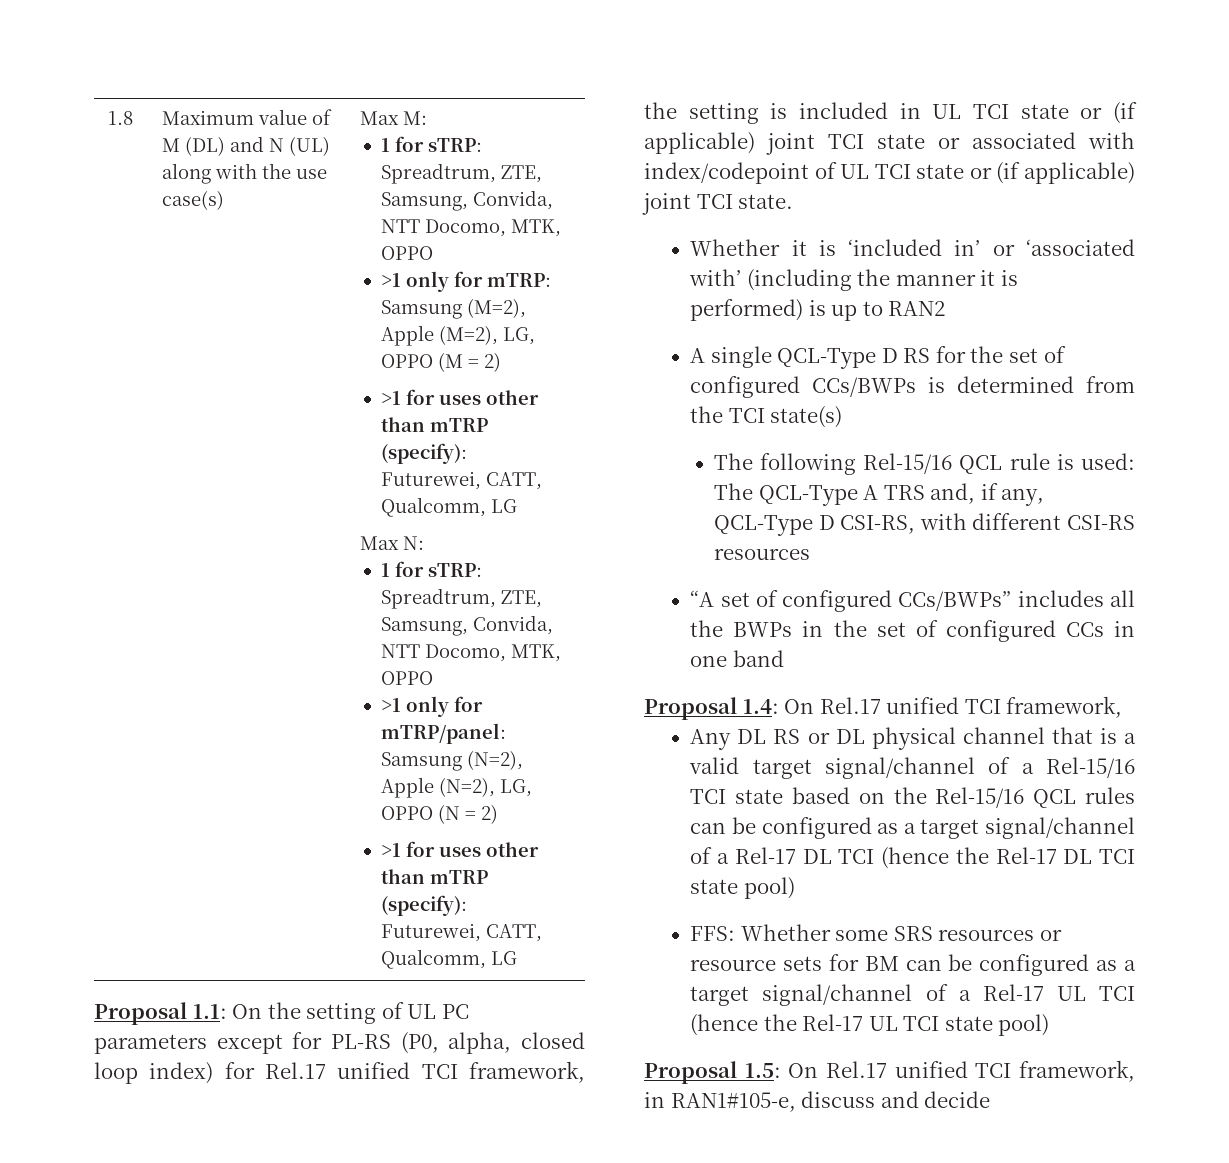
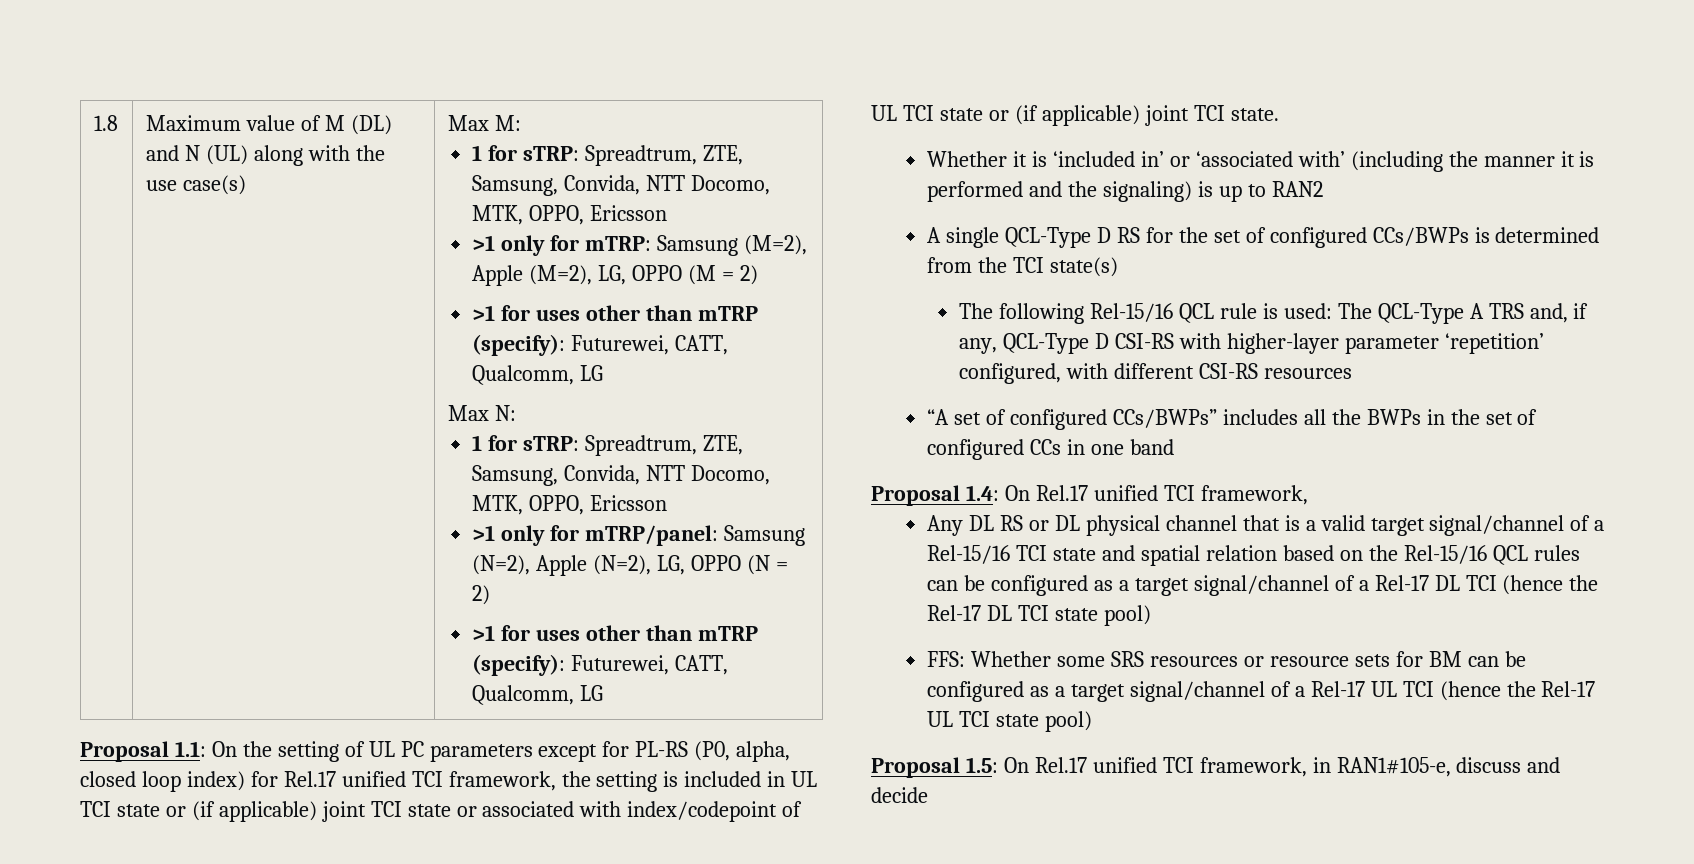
[380,246,433,260] OPPO -> [528,205,667,225] OPPO, Ericsson
[380,671,433,685] OPPO -> [528,495,667,515] OPPO, Ericsson
[690,299,804,321] performed) -> [927,181,1193,202] performed and the signaling)
[840,515,916,534] CSI-RS, -> [1114,333,1544,354] [959,363,1062,384] CSI-RS with higher-layer parameter ‘repetition’ configured,
(784, 796) none -> [1102,545,1277,566] and spatial relation

